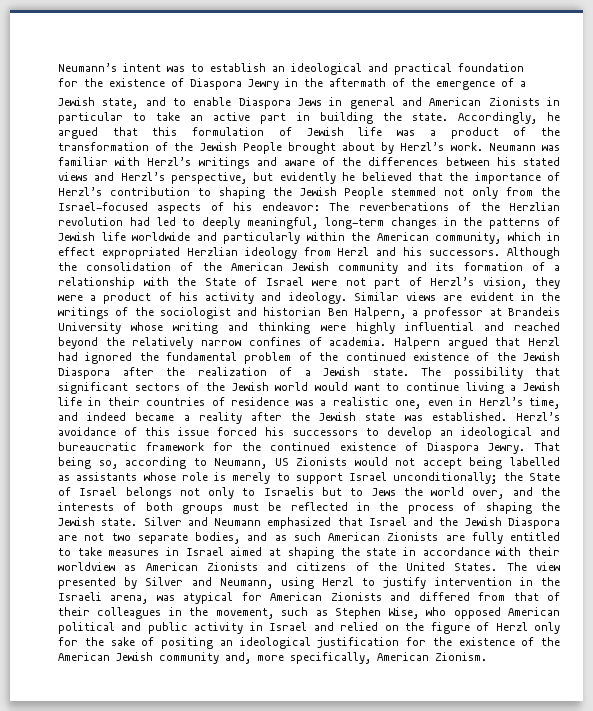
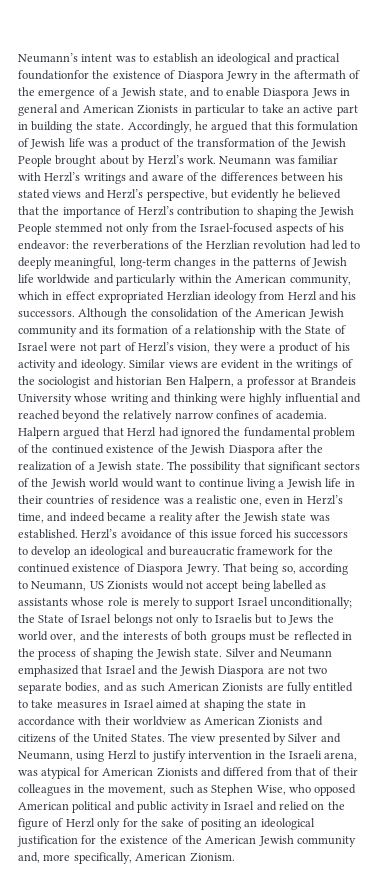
[458,63,524,72] [58,78,78,87] foundation // for -> [18,70,89,80] foundationfor
(526, 84) // -> (119, 93) none
[329,202,350,211] The -> [72,240,90,249] the

